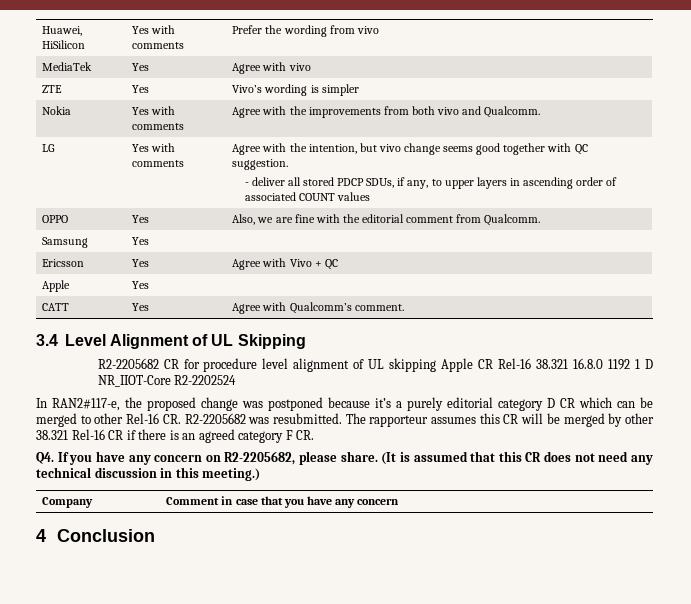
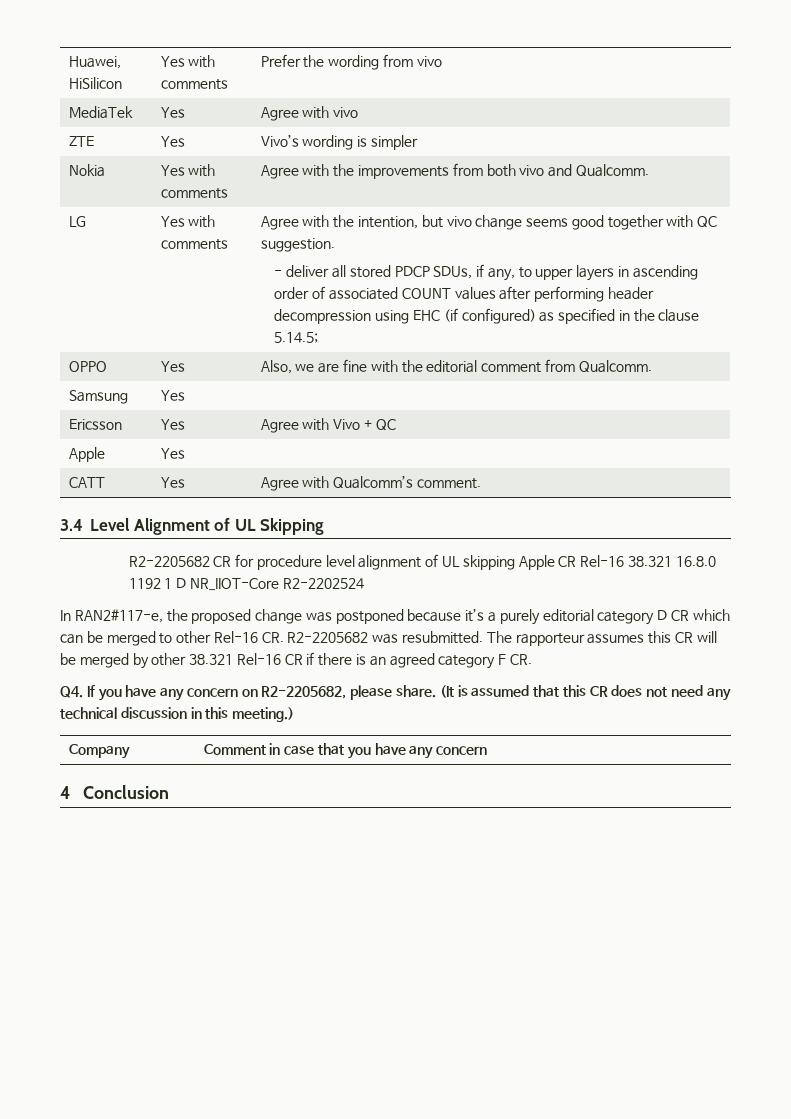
(370, 196) none -> [499,286,654,302] [274,308,700,324] [274,332,319,343] after performing header decompression using EHC (if configured) as specified in the clause 5.14.5;

